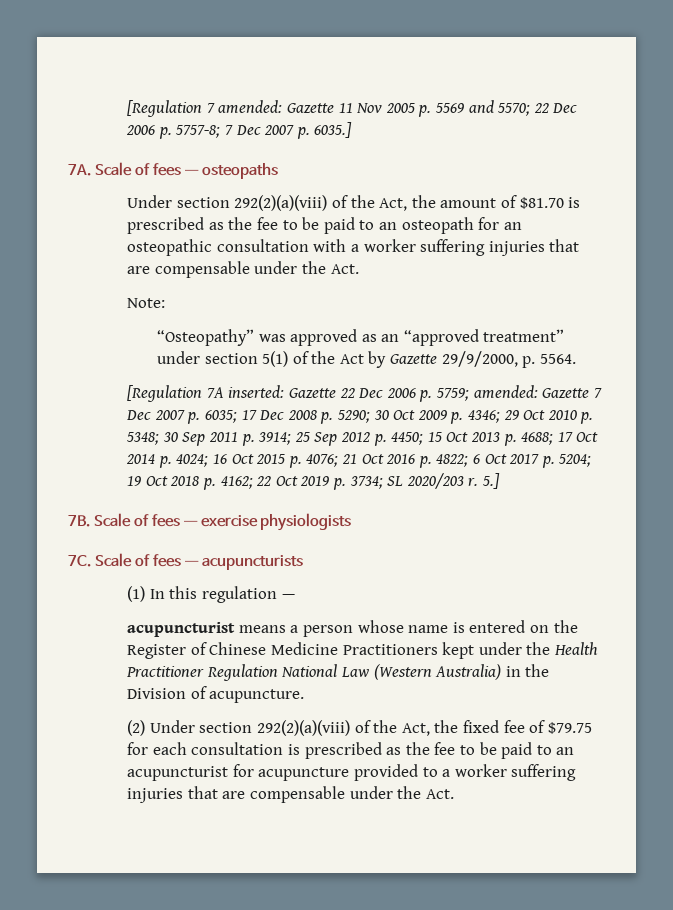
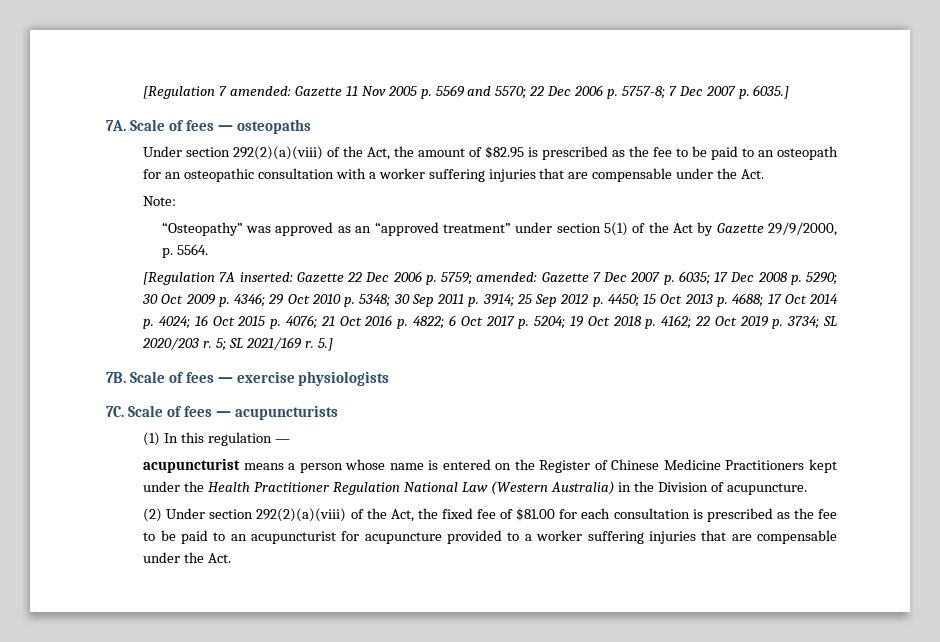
[519,197,564,209] $81.70 -> [485,146,525,159] $82.95
(479, 482) none -> [216,337,314,351] 5; SL 2021/169 r.
[547,722,592,734] $79.75 -> [516,508,556,521] $81.00

